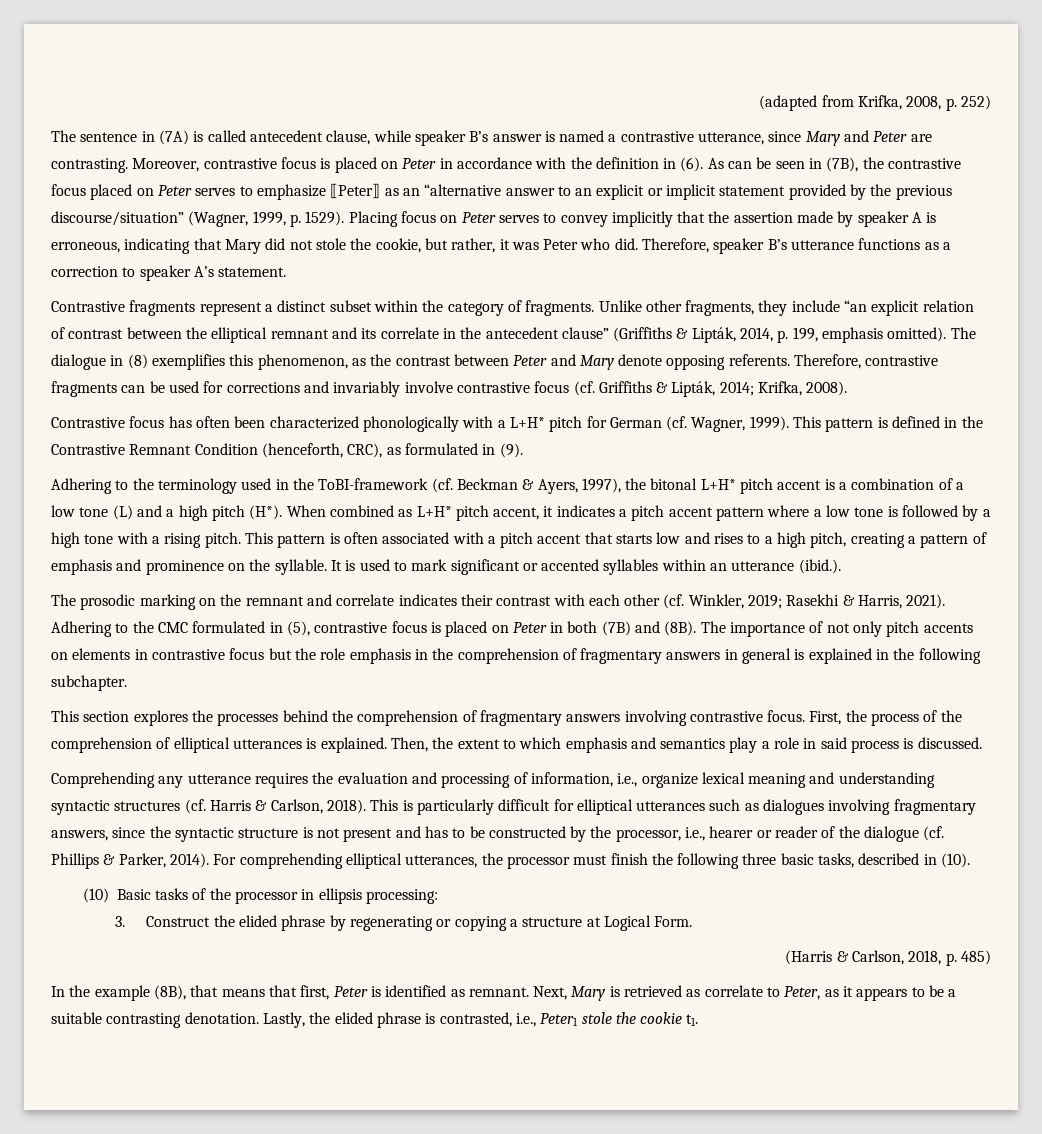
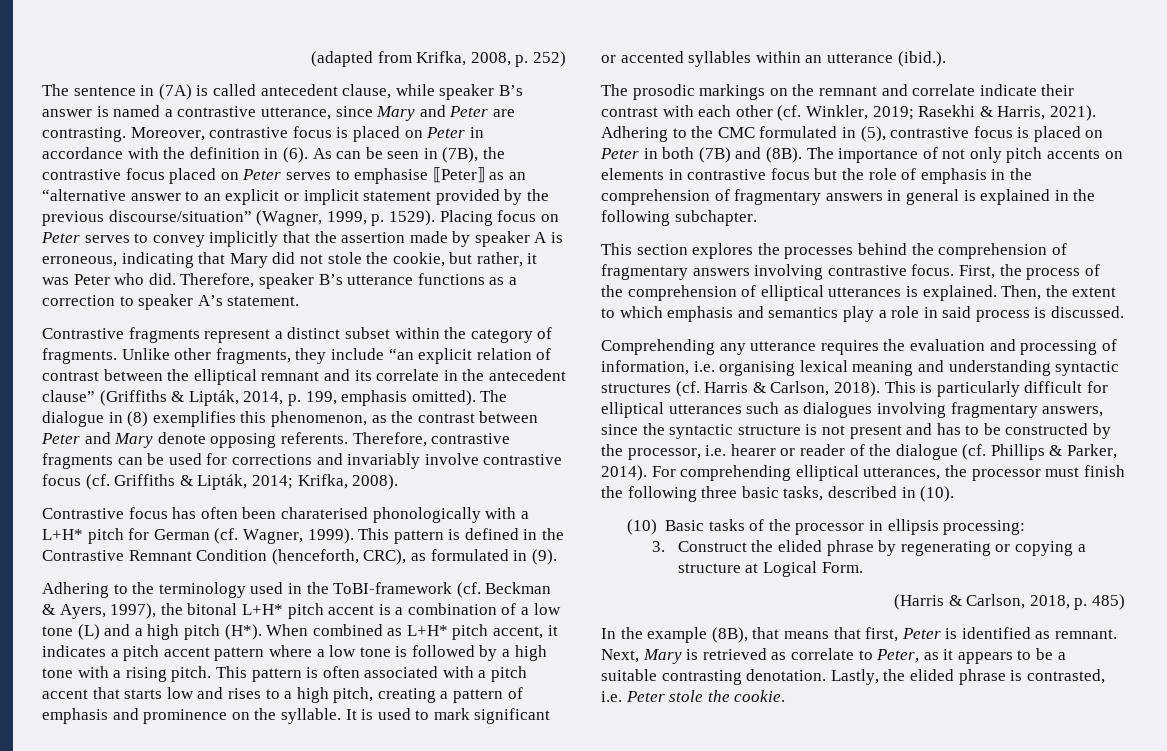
[256,184,326,200] emphasize -> [354,168,429,184] emphasise
[269,416,359,429] characterized -> [280,507,368,519] charaterised
[139,594,196,610] marking -> [699,84,766,100] markings
[398,594,457,606] indicates -> [979,84,1037,96] indicate
(346, 654) none -> [901,168,917,180] of
[617,773,698,788] i.e., organize -> [693,361,796,376] i.e. organising
[685,827,706,841] i.e., -> [705,445,727,456] i.e.
[515,1012,699,1027] i.e., Peter1 stole the cookie t1. -> [601,690,786,702] i.e. Peter stole the cookie.

